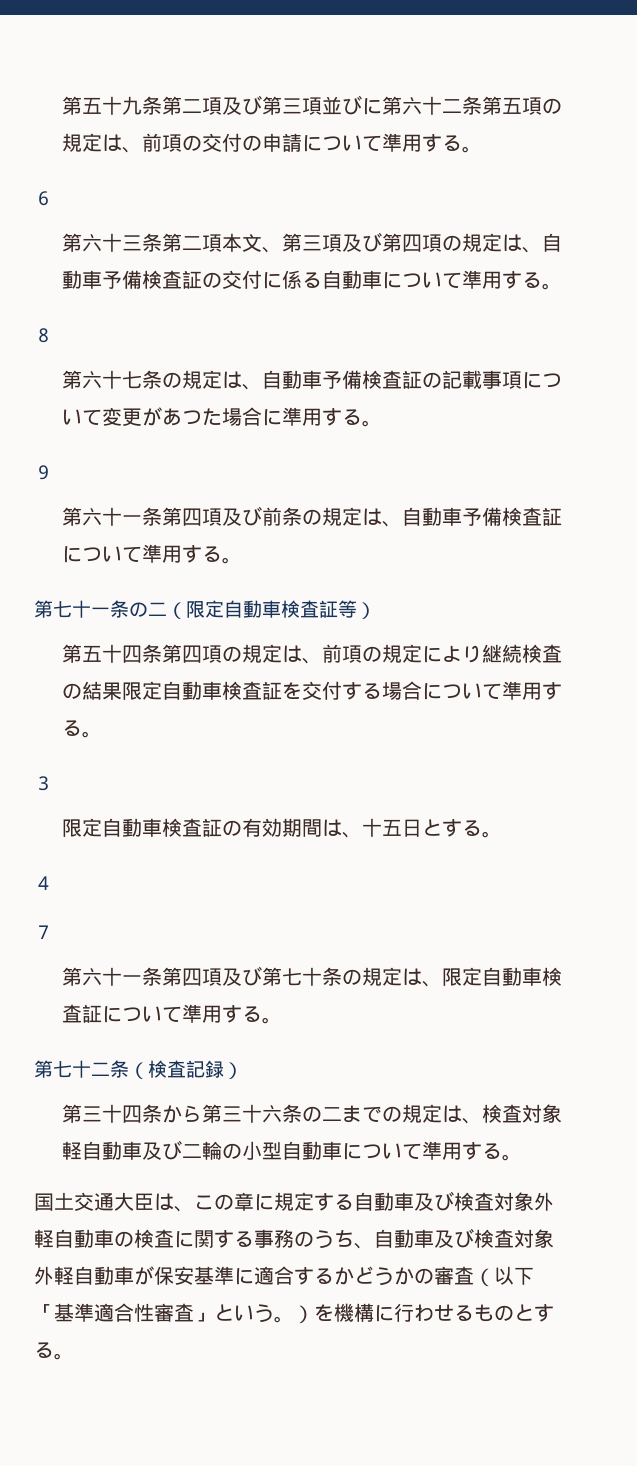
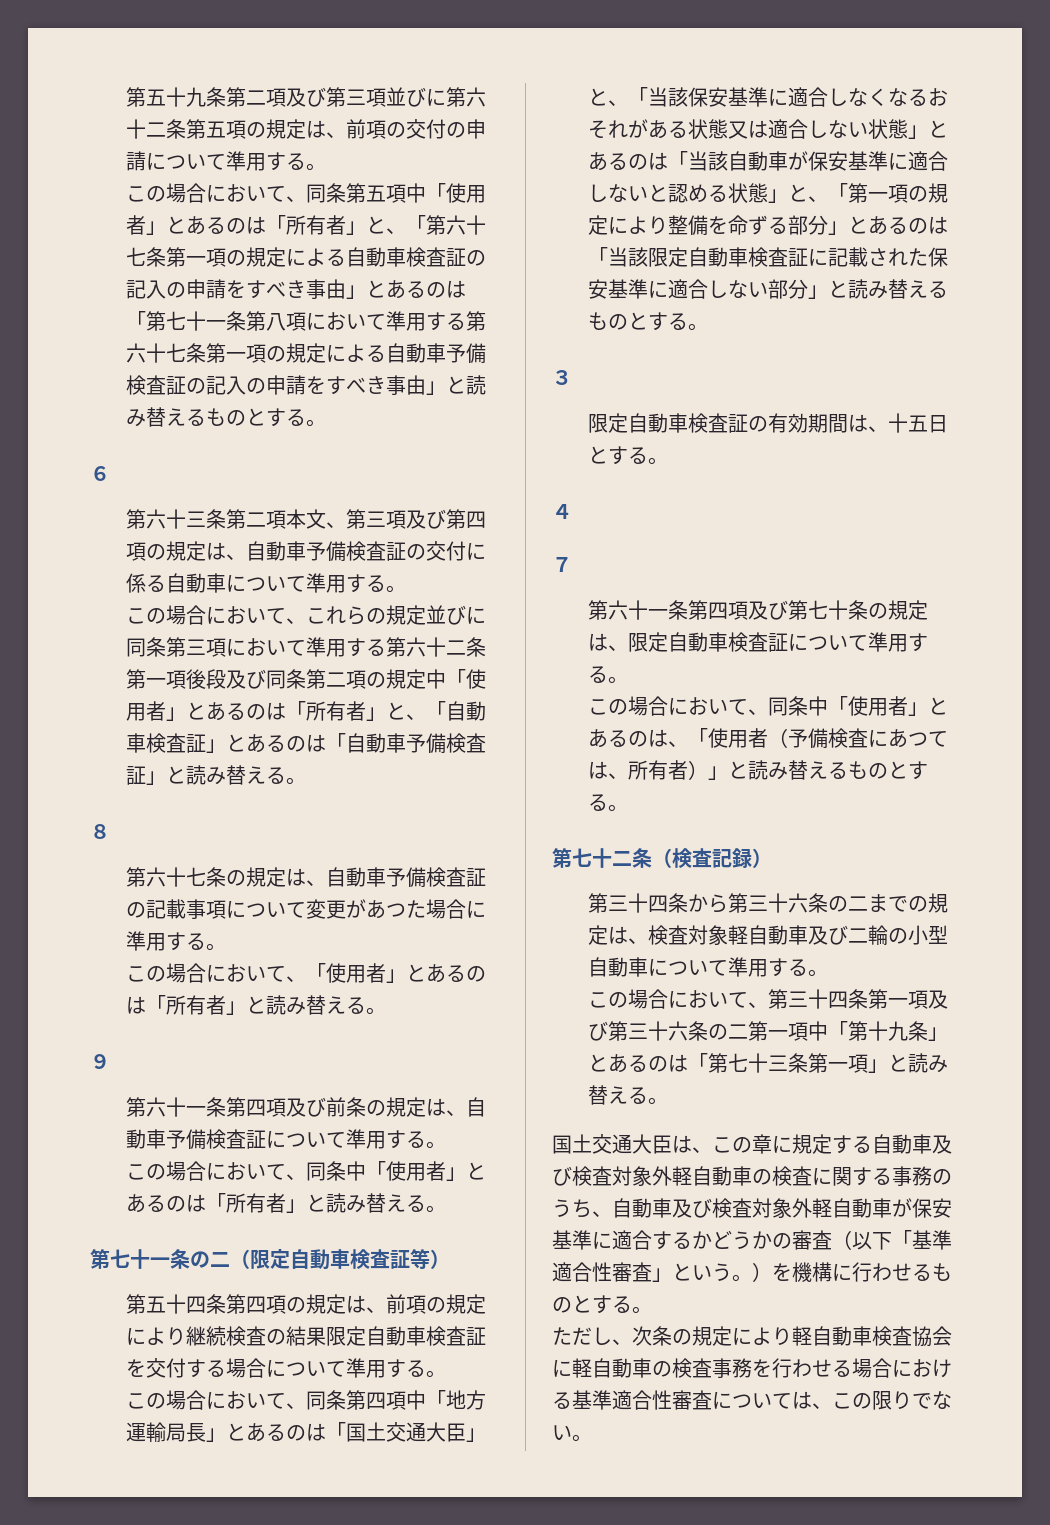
(482, 149) none -> [125,183,486,203] [125,215,486,235] [125,247,486,267] [125,279,466,299] [125,311,486,331] [125,343,486,364] [125,375,486,395] [125,407,326,427] // この場合において、同条第五項中「使用者」とあるのは「所有者」と、「第六十七条第一項の規定による自動車検査証の記入の申請をすべき事由」とあるのは「第七十一条第八項において準用する第六十七条第一項の規定による自動車予備検査証の記入の申請をすべき事由」と読み替えるものとする。
(562, 286) none -> [125,605,486,625] [125,637,486,657] [125,669,486,689] [125,701,486,721] [125,733,486,754] [125,765,306,785] // この場合において、これらの規定並びに同条第三項において準用する第六十二条第一項後段及び同条第二項の規定中「使用者」とあるのは「所有者」と、「自動車検査証」とあるのは「自動車予備検査証」と読み替える。
(382, 423) none -> [125,963,486,983] [125,995,386,1015] // この場合において、「使用者」とあるのは「所有者」と読み替える。
(242, 560) none -> [125,1161,486,1181] [125,1193,446,1213] // この場合において、同条中「使用者」とあるのは「所有者」と読み替える。
(102, 734) none -> [125,1390,486,1410] [125,1422,486,1443] [587,87,948,107] [587,119,948,139] [587,151,948,171] [587,183,948,203] [587,215,948,236] [587,247,948,267] [587,279,948,299] [587,312,708,331] // この場合において、同条第四項中「地方運輸局長」とあるのは「国土交通大臣」と、「当該保安基準に適合しなくなるおそれがある状態又は適合しない状態」とあるのは「当該自動車が保安基準に適合しないと認める状態」と、「第一項の規定により整備を命ずる部分」とあるのは「当該限定自動車検査証に記載された保安基準に適合しない部分」と読み替えるものとする。
(282, 1020) none -> [587,696,948,716] [587,728,948,749] [587,760,928,780] [587,794,628,812] // この場合において、同条中「使用者」とあるのは、「使用者（予備検査にあつては、所有者）」と読み替えるものとする。
(522, 1157) none -> [587,989,948,1009] [587,1021,948,1041] [587,1053,948,1073] [587,1085,668,1105] // この場合において、第三十四条第一項及び第三十六条の二第一項中「第十九条」とあるのは「第七十三条第一項」と読み替える。
(74, 1356) none -> [552,1326,952,1347] [552,1358,952,1378] [552,1390,952,1410] [552,1425,592,1442] // ただし、次条の規定により軽自動車検査協会に軽自動車の検査事務を行わせる場合における基準適合性審査については、この限りでない。

